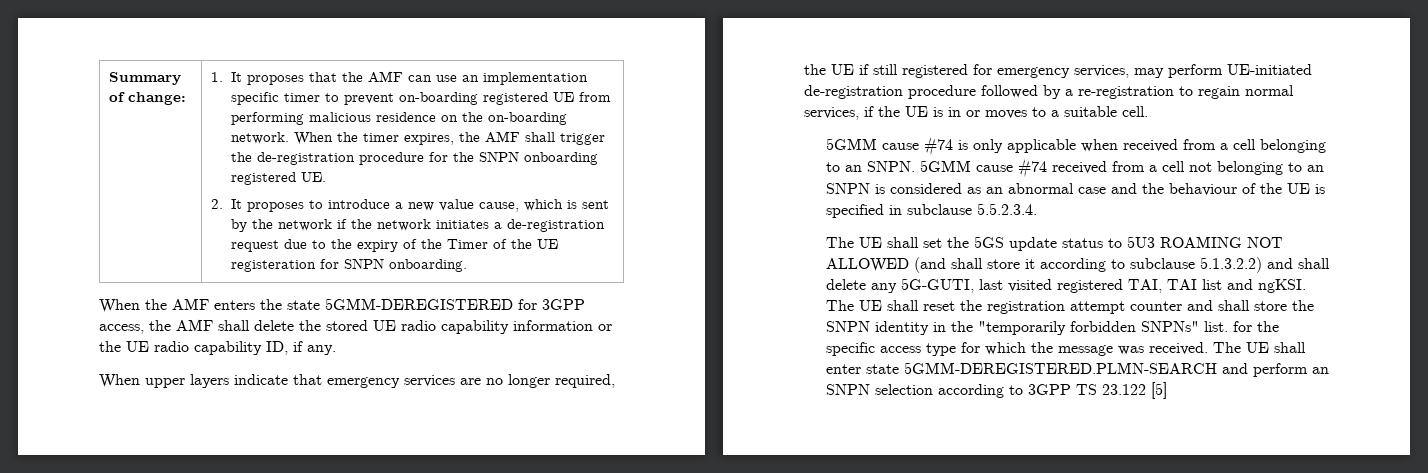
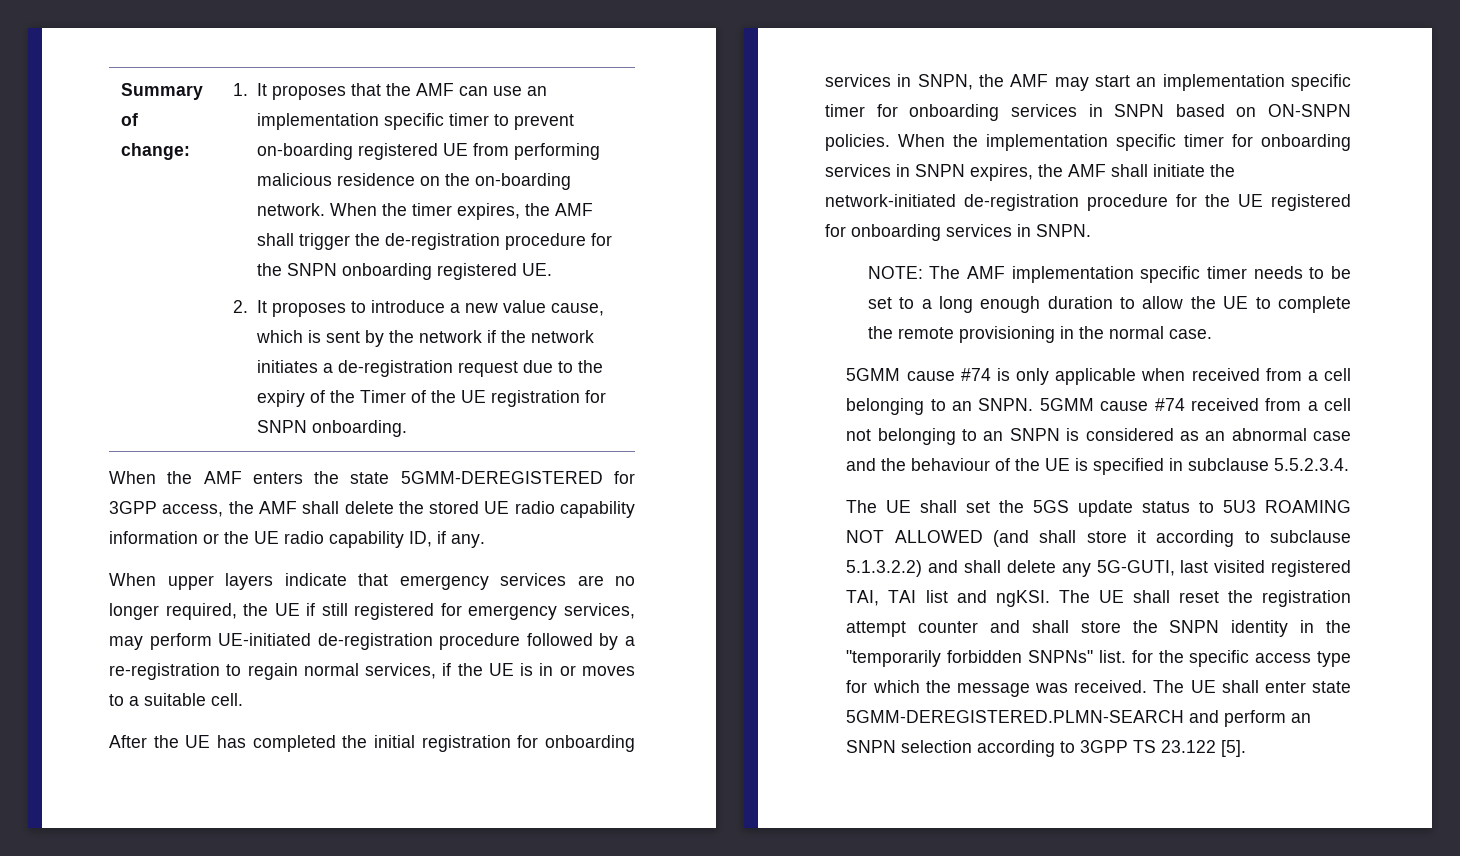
[230,260,316,272] registeration -> [490,390,580,407] registration
(1148, 111) none -> [109,735,635,752] [825,74,1351,91] [825,104,1351,121] [825,134,1351,151] [825,164,1235,181] [825,194,1351,211] [825,224,1091,241] [867,266,1351,283] [867,296,1351,313] [867,326,1212,343] // After the UE has completed the initial registration for onboarding services in SNPN, the AMF may start an implementation specific timer for onboarding services in SNPN based on ON-SNPN policies. When the implementation specific timer for onboarding services in SNPN expires, the AMF shall initiate the network-initiated de-registration procedure for the UE registered for onboarding services in SNPN. // NOTE: The AMF implementation specific timer needs to be set to a long enough duration to allow the UE to complete the remote provisioning in the normal case.
[1150,382,1167,399] [5] -> [1221,740,1247,757] [5].

